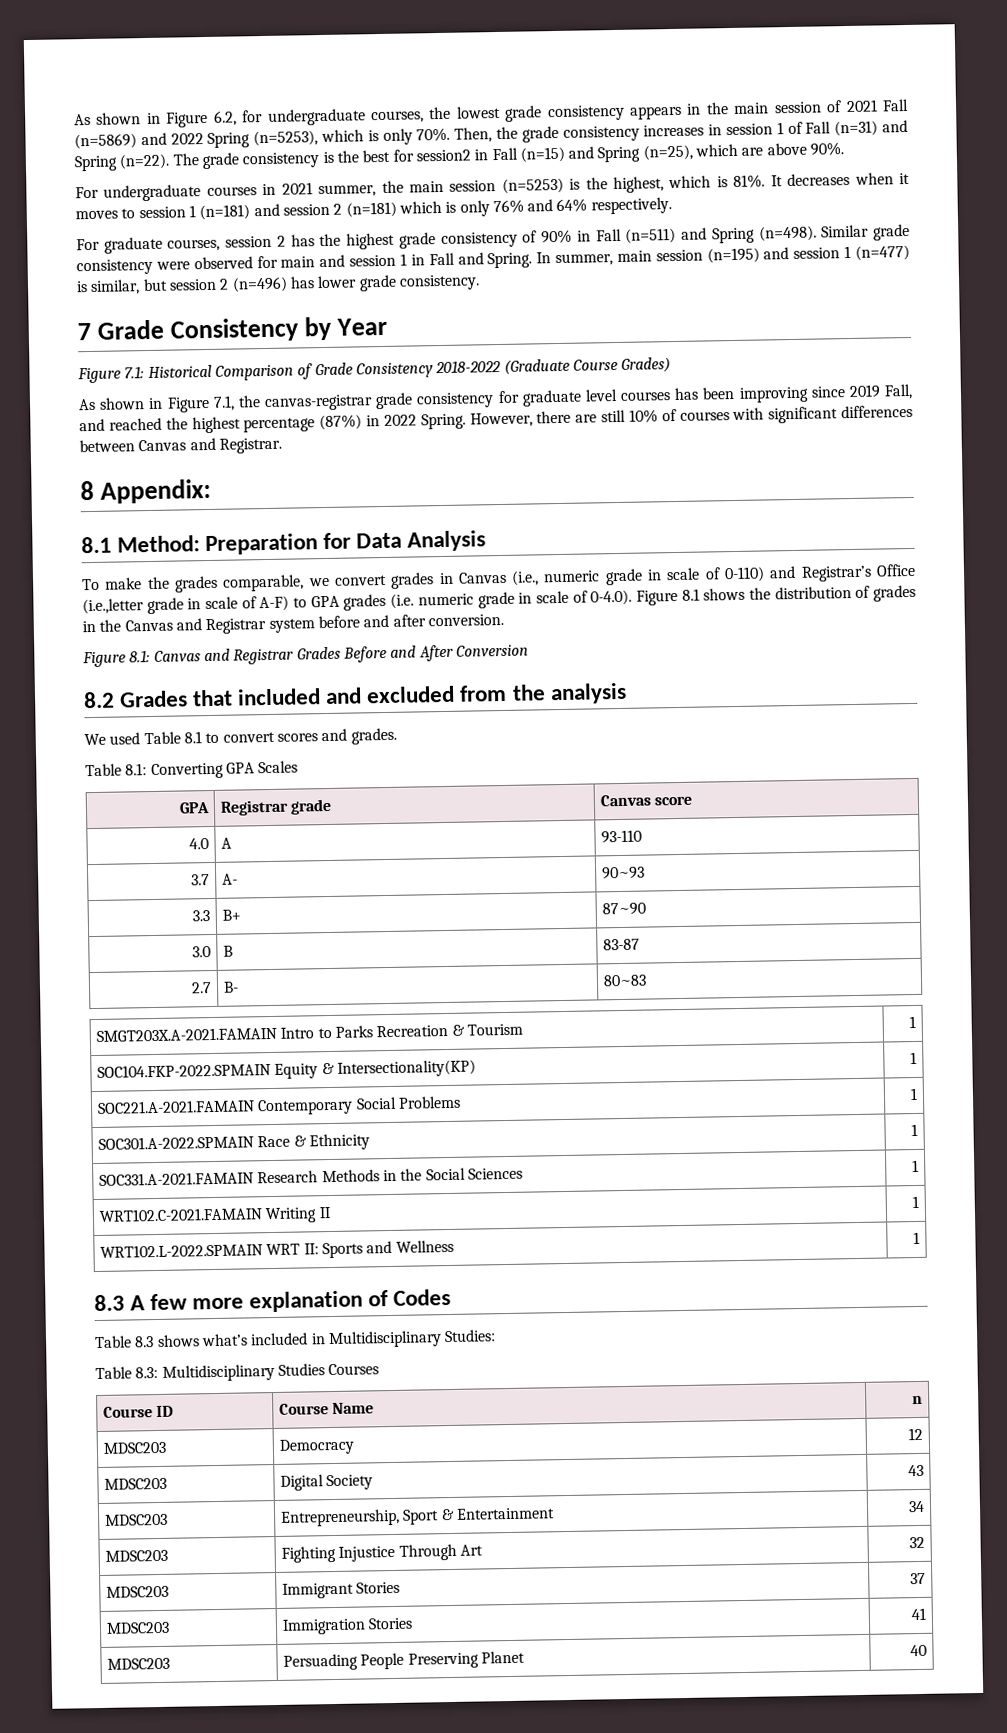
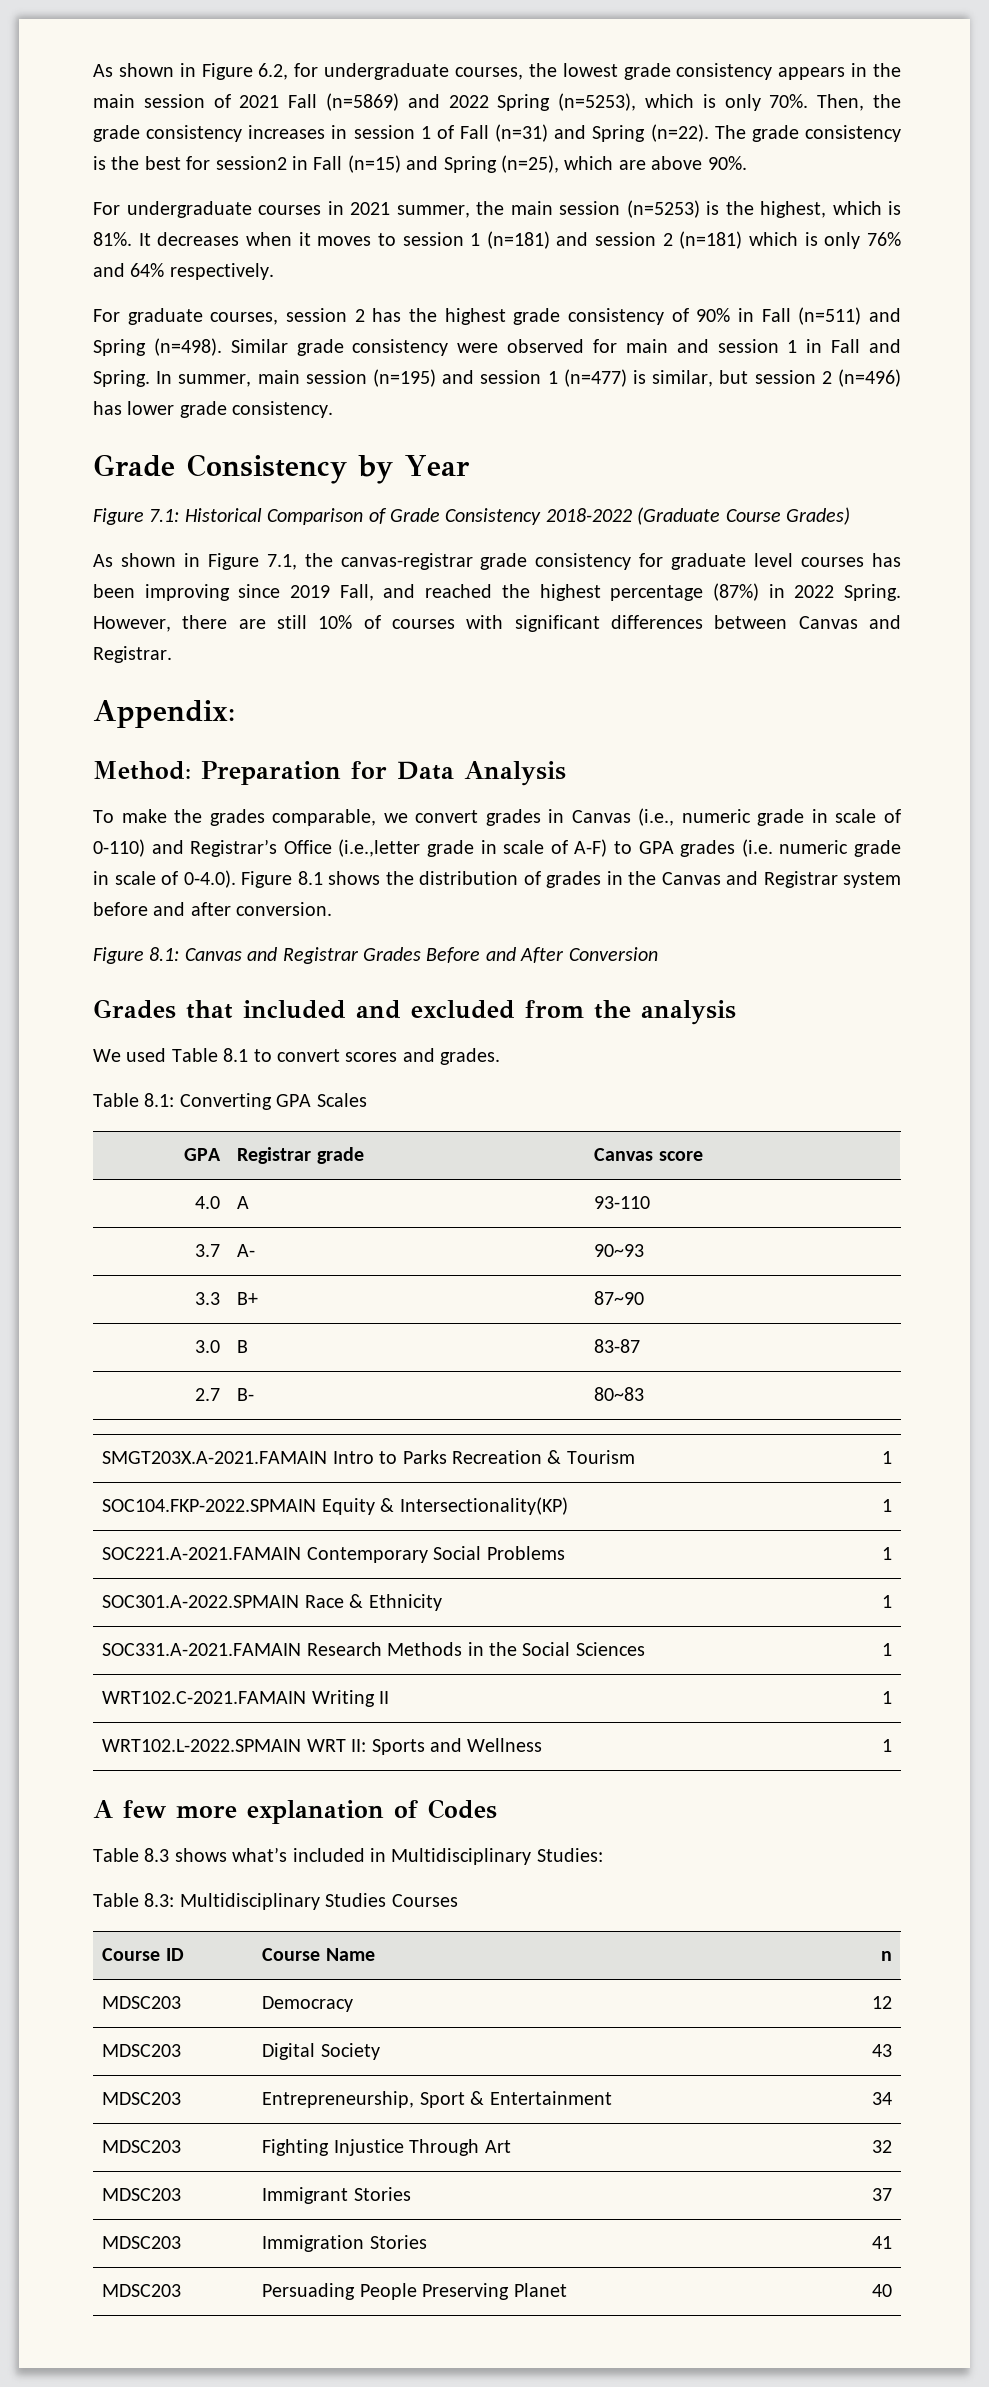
[77,322,91,341] 7 -> (334, 409) none
[80,480,94,501] 8 -> (172, 654) none
[81,536,112,554] 8.1 -> (235, 714) none
[83,691,115,709] 8.2 -> (658, 954) none
[94,1294,125,1312] 8.3 -> (892, 1745) none

